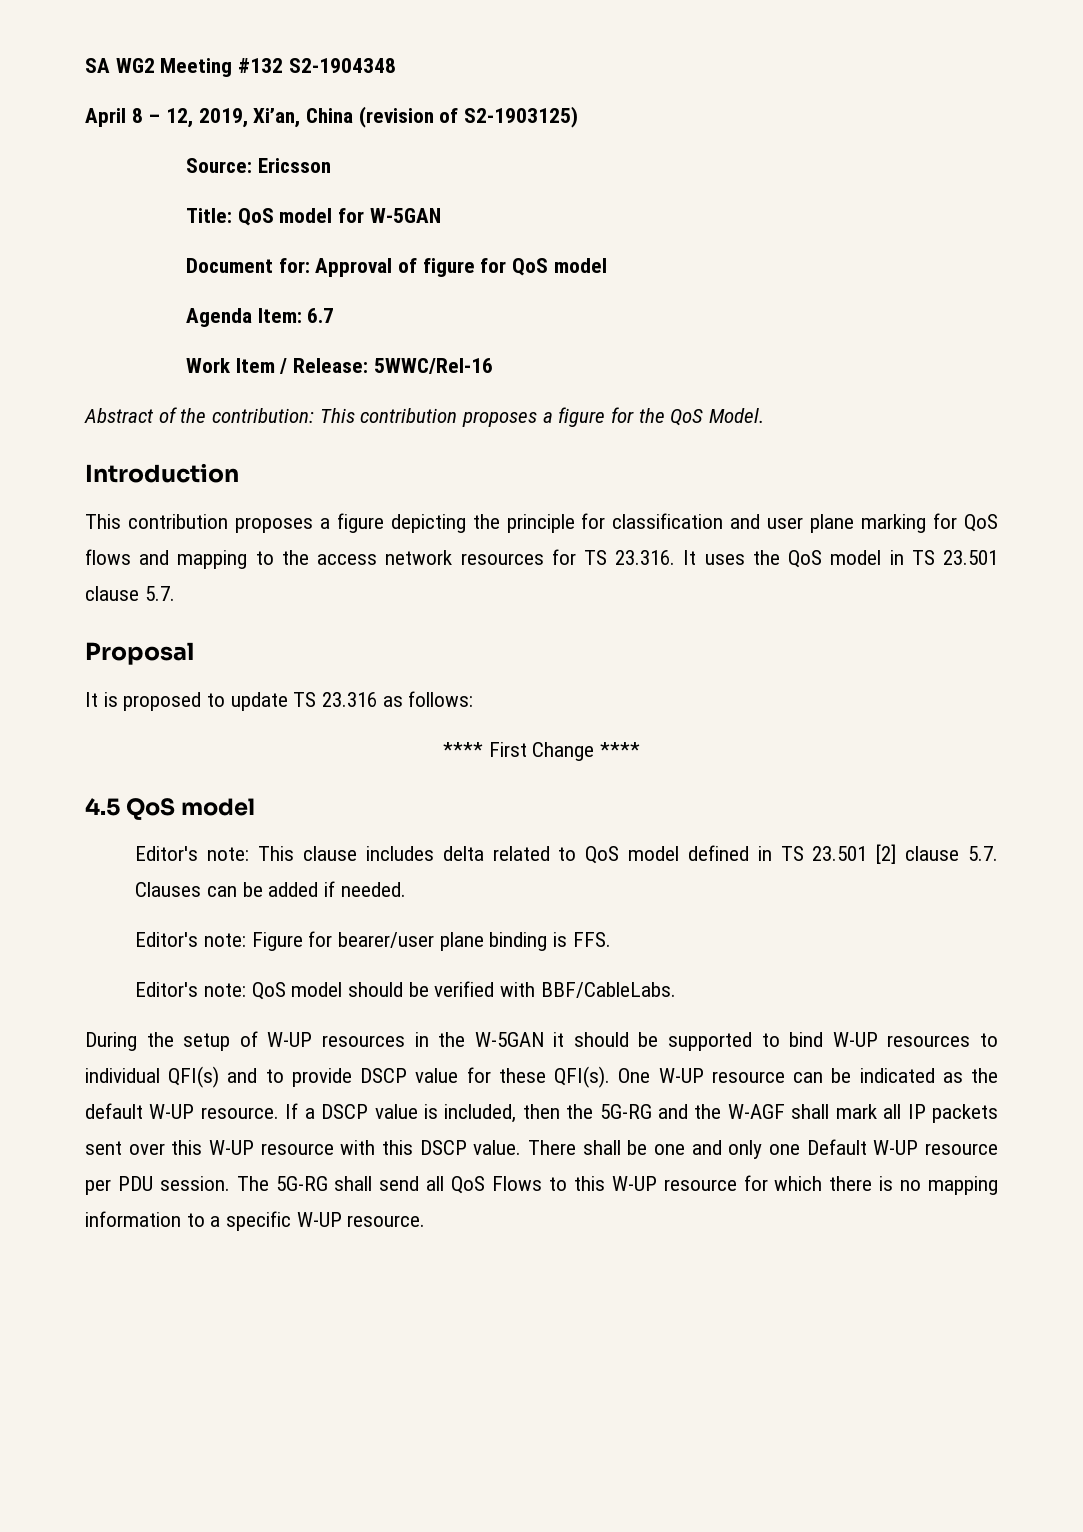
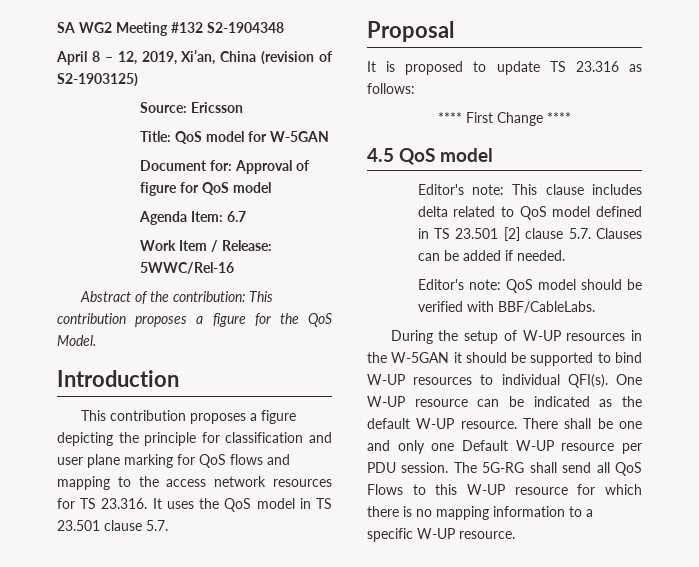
[135,931,611,951] // Editor's note: Figure for bearer/user plane binding is FFS. -> (565, 255) none
[168,1066,546,1088] QFI(s) and to provide DSCP value for these -> (560, 379) none
[285,1103,999,1123] [85,1140,522,1155] If a DSCP value is included, then the 5G-RG and the W-AGF shall mark all IP packets sent over this W-UP resource with this DSCP value. -> (517, 425) none

